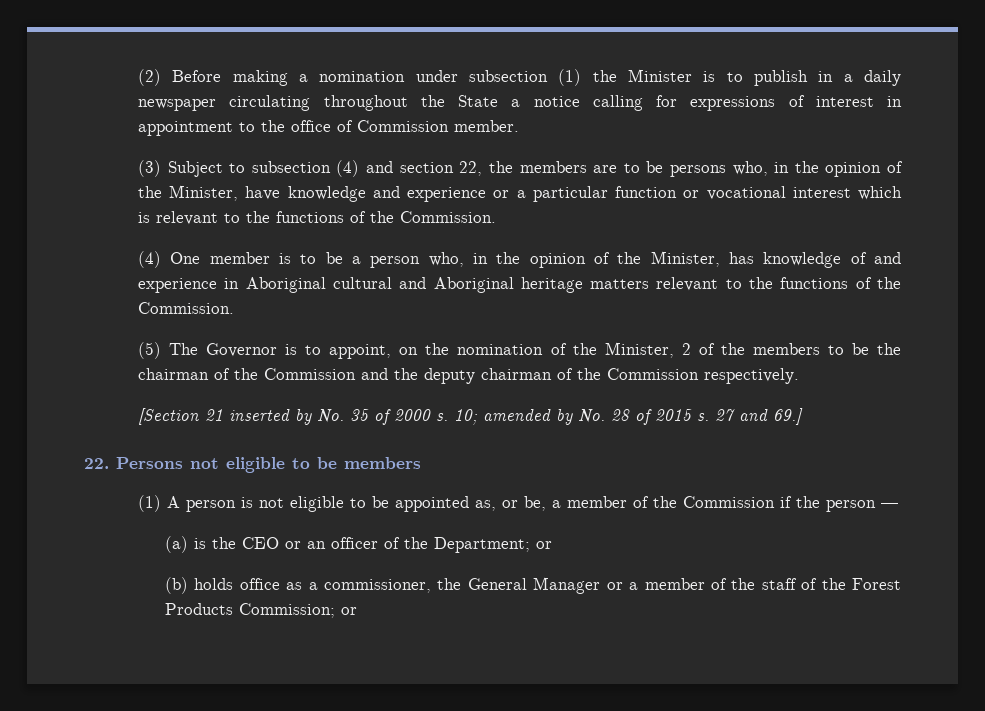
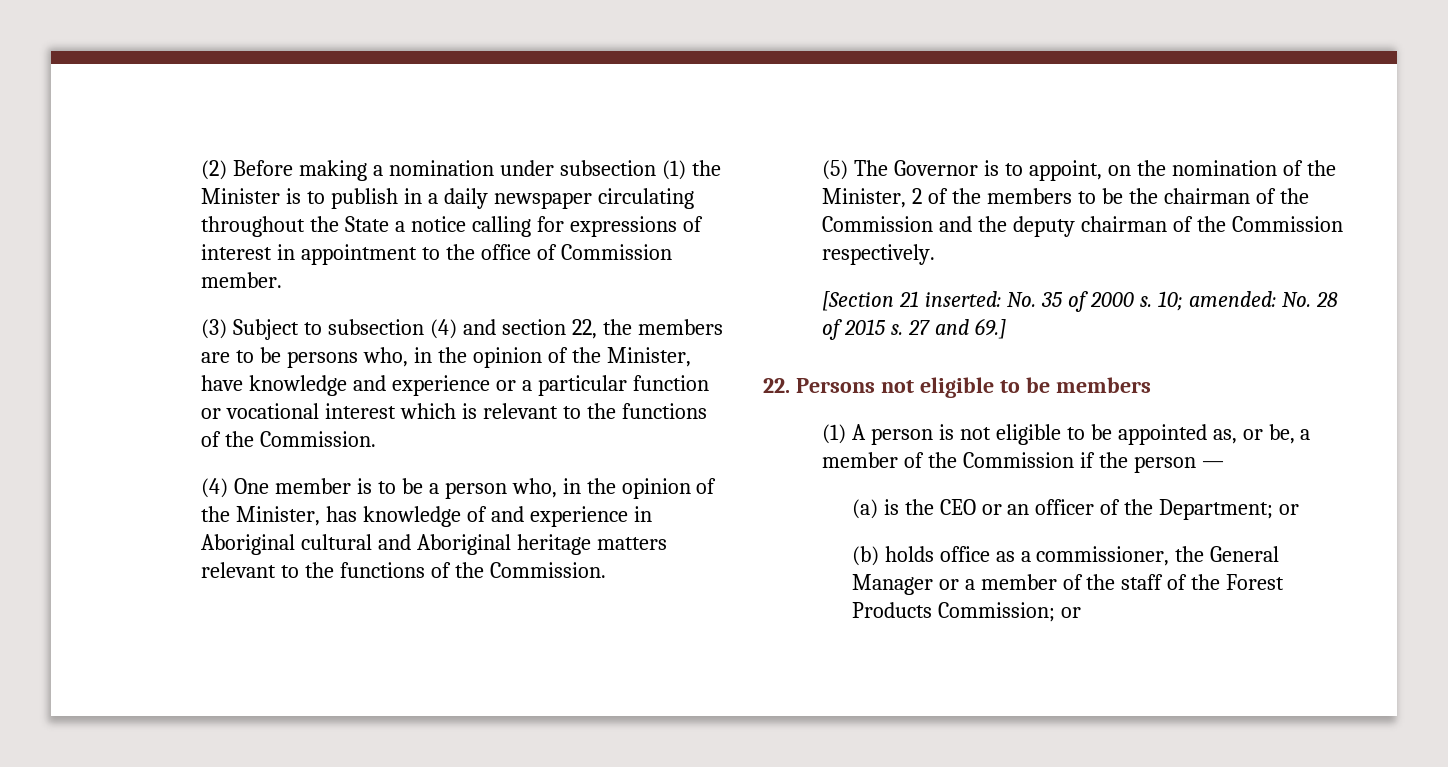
[228,409,312,425] inserted by -> [925,291,1002,307] inserted:
[482,409,573,425] amended by -> [1188,291,1276,307] amended:

